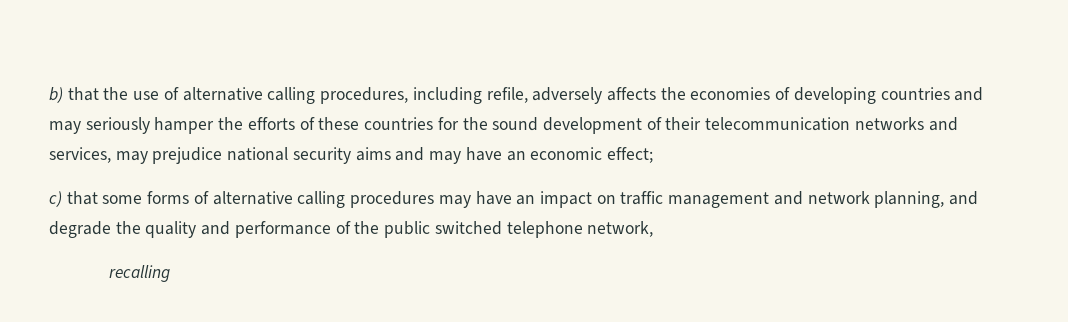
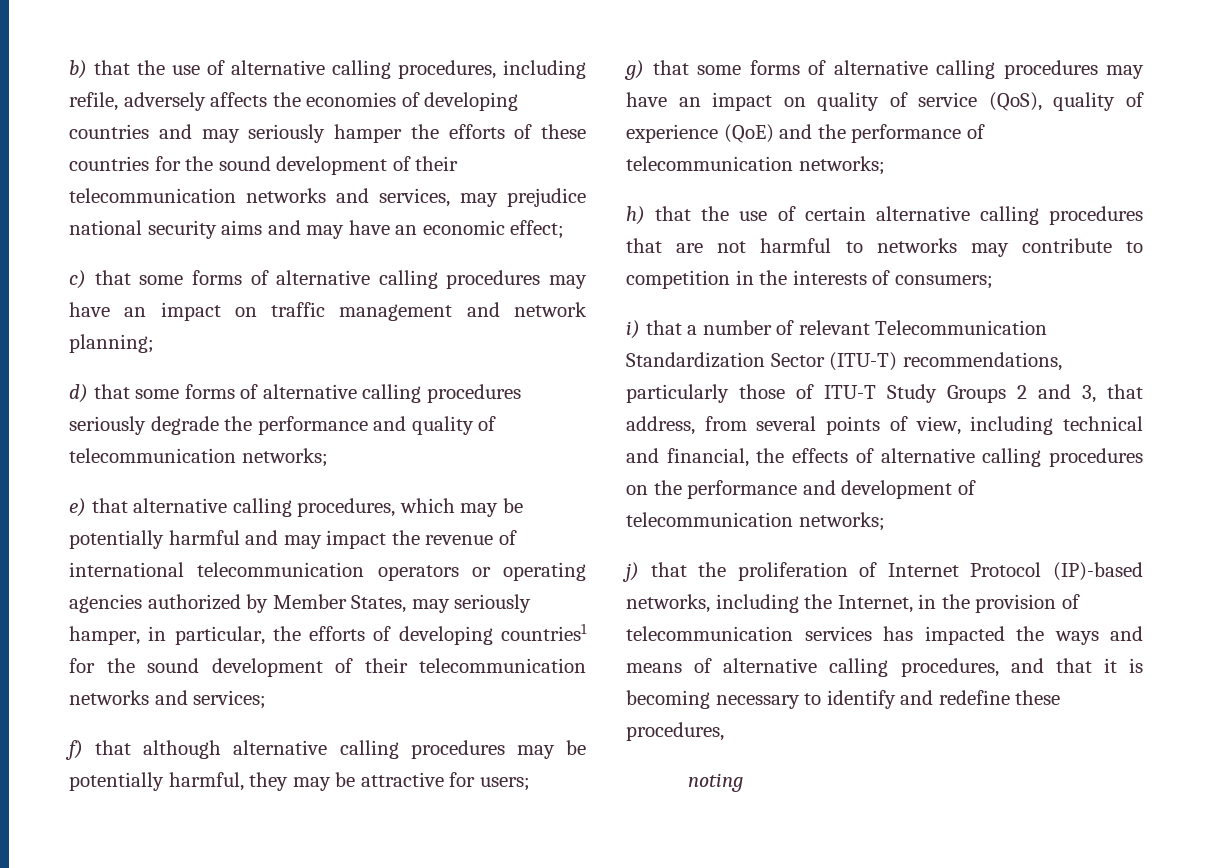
[874,191,979,208] [49,221,654,238] [108,265,170,282] planning, and degrade the quality and performance of the public switched telephone network, // recalling -> [69,334,154,353] [69,384,521,403] [69,416,497,435] [69,448,328,467] [69,498,523,517] [69,530,517,549] [69,562,586,581] [69,594,532,613] [69,624,587,645] [69,658,586,677] [69,690,267,709] [65,740,587,760] [69,772,530,791] [624,60,1144,80] [626,92,1144,111] [626,124,985,143] [626,156,885,175] [626,206,1143,225] [626,238,1143,257] [626,270,993,289] [626,320,1048,339] [626,352,1062,371] [626,384,1143,403] [626,416,1143,435] [626,448,1143,467] [626,480,976,499] [626,512,885,531] [622,562,1143,582] [626,594,1080,613] [626,626,1143,645] [626,658,1143,677] [626,690,1061,709] [626,722,724,741] [688,773,744,792] planning; // d) that some forms of alternative calling procedures seriously degrade the performance and quality of telecommunication networks; // e) that alternative calling procedures, which may be potentially harmful and may impact the revenue of international telecommunication operators or operating agencies authorized by Member States, may seriously hamper, in particular, the efforts of developing countries1 for the sound development of their telecommunication networks and services; // f) that although alternative calling procedures may be potentially harmful, they may be attractive for users; // g) that some forms of alternative calling procedures may have an impact on quality of service (QoS), quality of experience (QoE) and the performance of telecommunication networks; // h) that the use of certain alternative calling procedures that are not harmful to networks may contribute to competition in the interests of consumers; // i) that a number of relevant Telecommunication Standardization Sector (ITU-T) recommendations, particularly those of ITU-T Study Groups 2 and 3, that address, from several points of view, including technical and financial, the effects of alternative calling procedures on the performance and development of telecommunication networks; // j) that the proliferation of Internet Protocol (IP)-based networks, including the Internet, in the provision of telecommunication services has impacted the ways and means of alternative calling procedures, and that it is becoming necessary to identify and redefine these procedures, // noting

